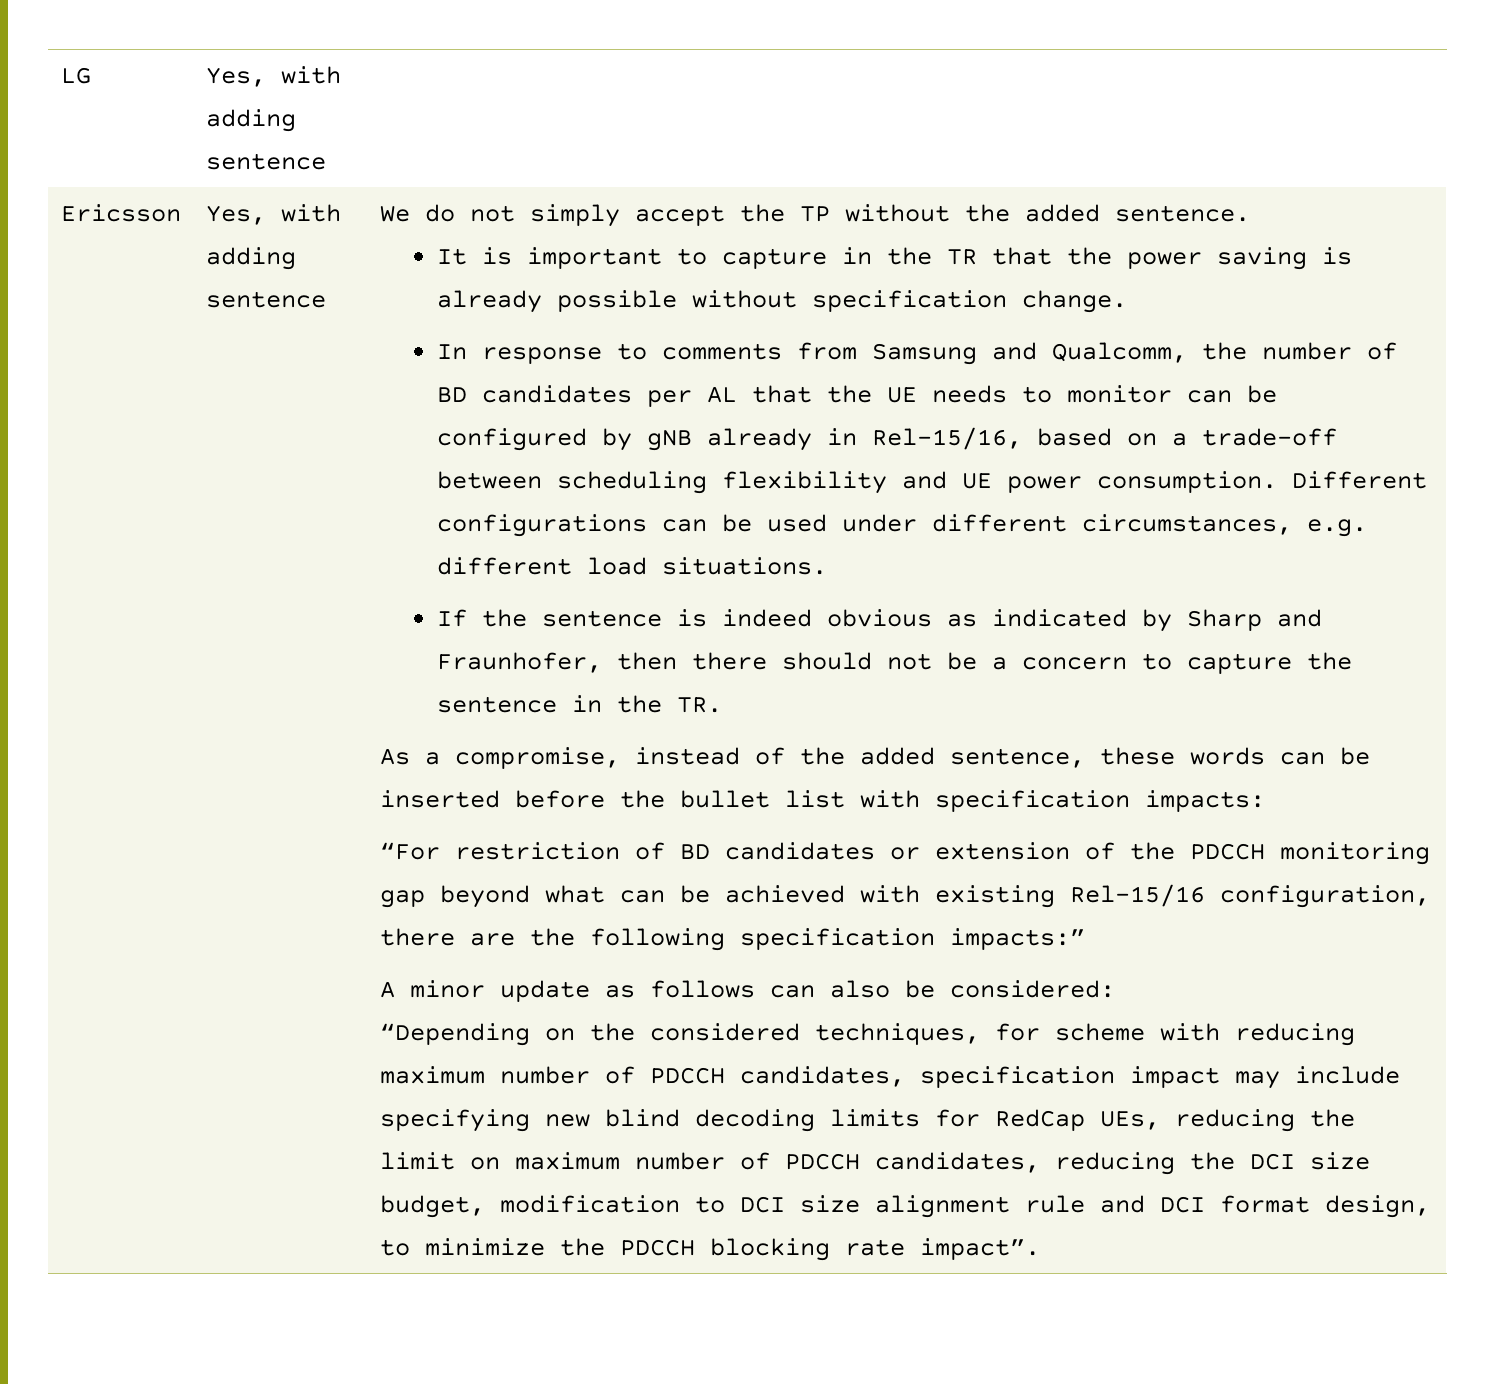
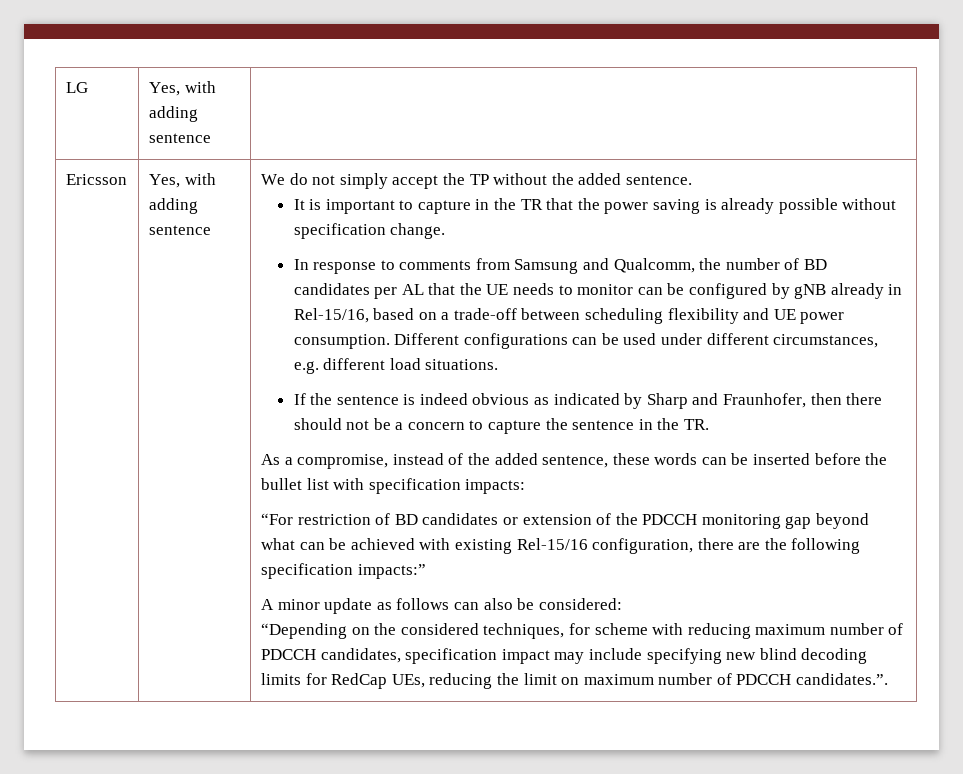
[874,1152,1370,1175] [379,1195,1430,1218] [379,1238,1040,1261] candidates, reducing the DCI size budget, modification to DCI size alignment rule and DCI format design, to minimize the PDCCH blocking rate impact”. -> [796,673,889,685] candidates.”.

